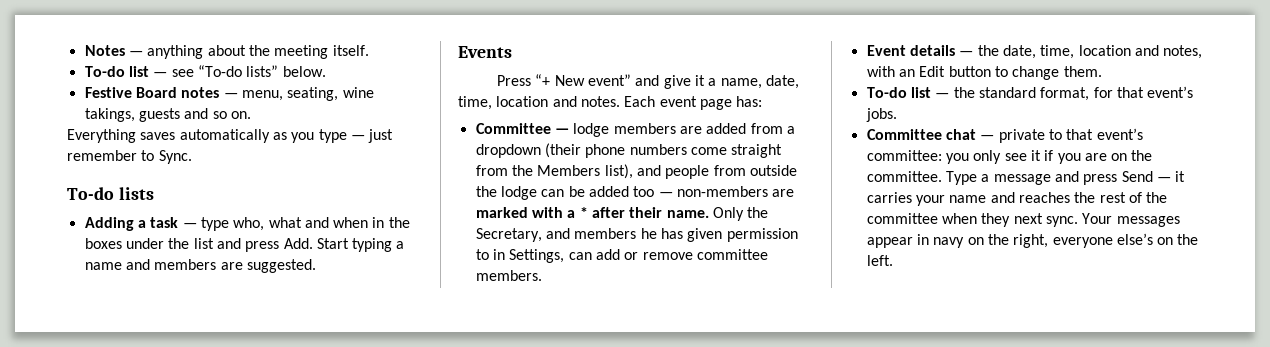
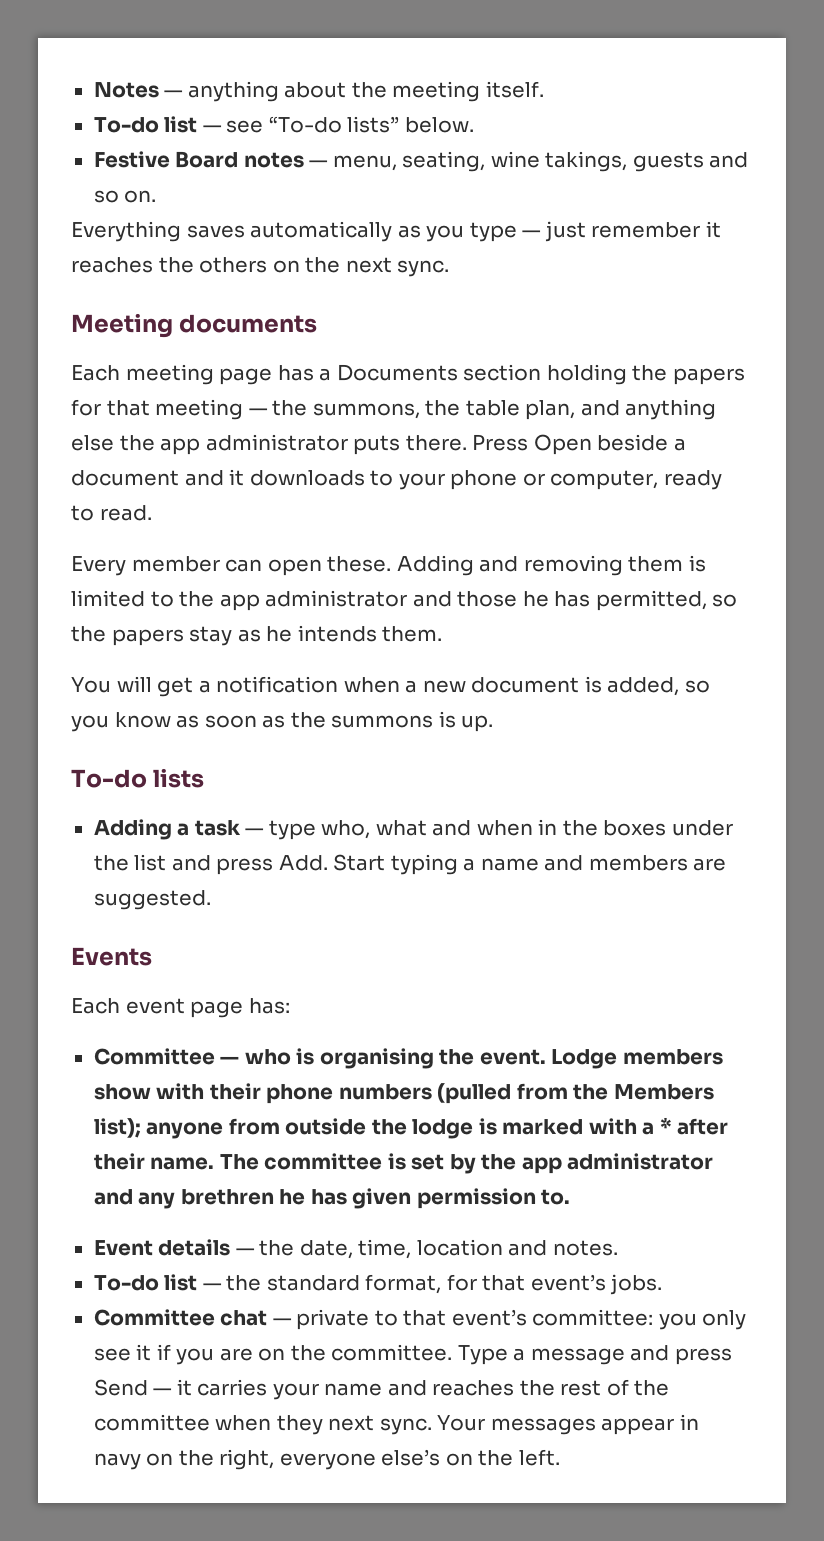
[141,150,192,164] to Sync. -> [705,221,721,238] [71,257,450,277] [71,313,318,338] [71,364,745,385] [71,399,717,420] [71,434,686,455] [71,469,722,490] [71,505,152,521] [71,555,706,576] [71,590,738,611] [71,625,443,646] [71,676,710,697] [71,711,494,732] it reaches the others on the next sync. // Meeting documents // Each meeting page has a Documents section holding the papers for that meeting — the summons, the table plan, and anything else the app administrator puts there. Press Open beside a document and it downloads to your phone or computer, ready to read. // Every member can open these. Adding and removing them is limited to the app administrator and those he has permitted, so the papers stay as he intends them. // You will get a notification when a new document is added, so you know as soon as the summons is up.
[497,74,799,89] [458,96,620,110] Press “+ New event” and give it a name, date, time, location and notes. -> (152, 956) none
[573,123,795,137] [475,143,783,158] [475,164,797,179] [475,186,795,200] lodge members are added from a dropdown (their phone numbers come straight from the Members list), and people from outside the lodge can be added too — non-members are -> [244,1048,723,1069] [93,1083,714,1104] [93,1118,497,1139] who is organising the event. Lodge members show with their phone numbers (pulled from the Members list); anyone from outside the lodge is
[712,207,769,221] [475,228,798,242] [475,249,768,263] [475,270,542,281] Only the Secretary, and members he has given permission to in Settings, can add or remove committee members. -> [219,1153,714,1174] [93,1188,571,1209] The committee is set by the app administrator and any brethren he has given permission to.
[1163,45,1203,59] [866,66,1102,80] notes, with an Edit button to change them. -> [552,1240,618,1256] notes.

